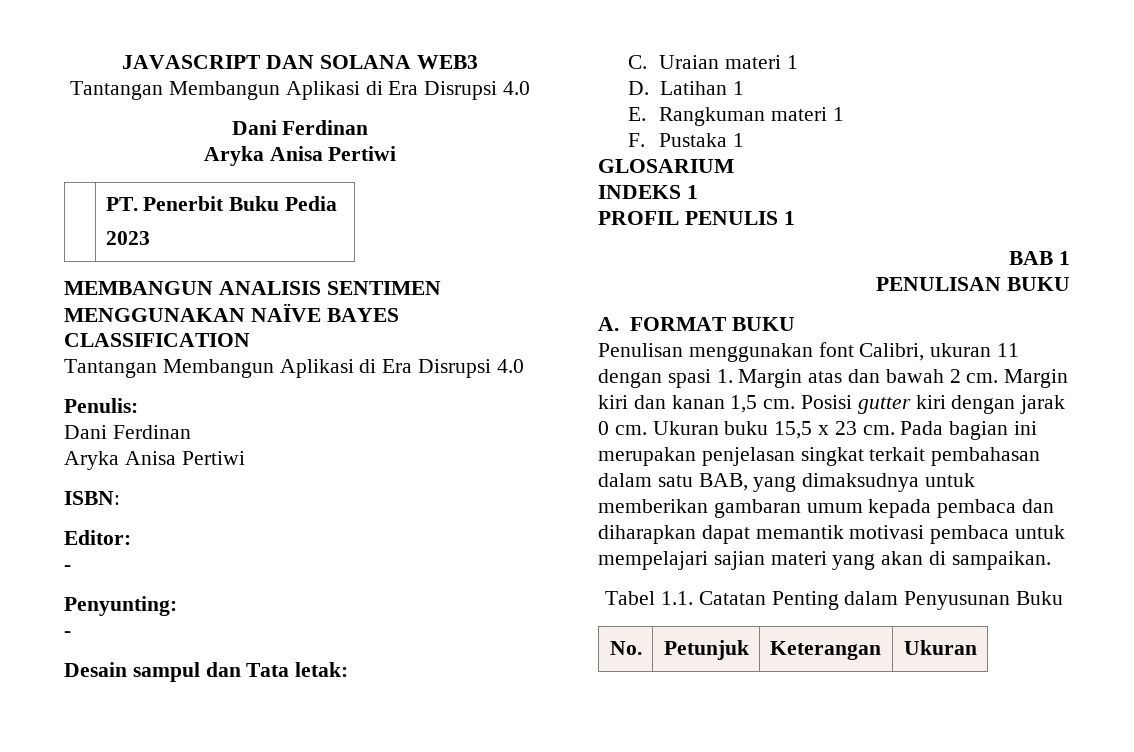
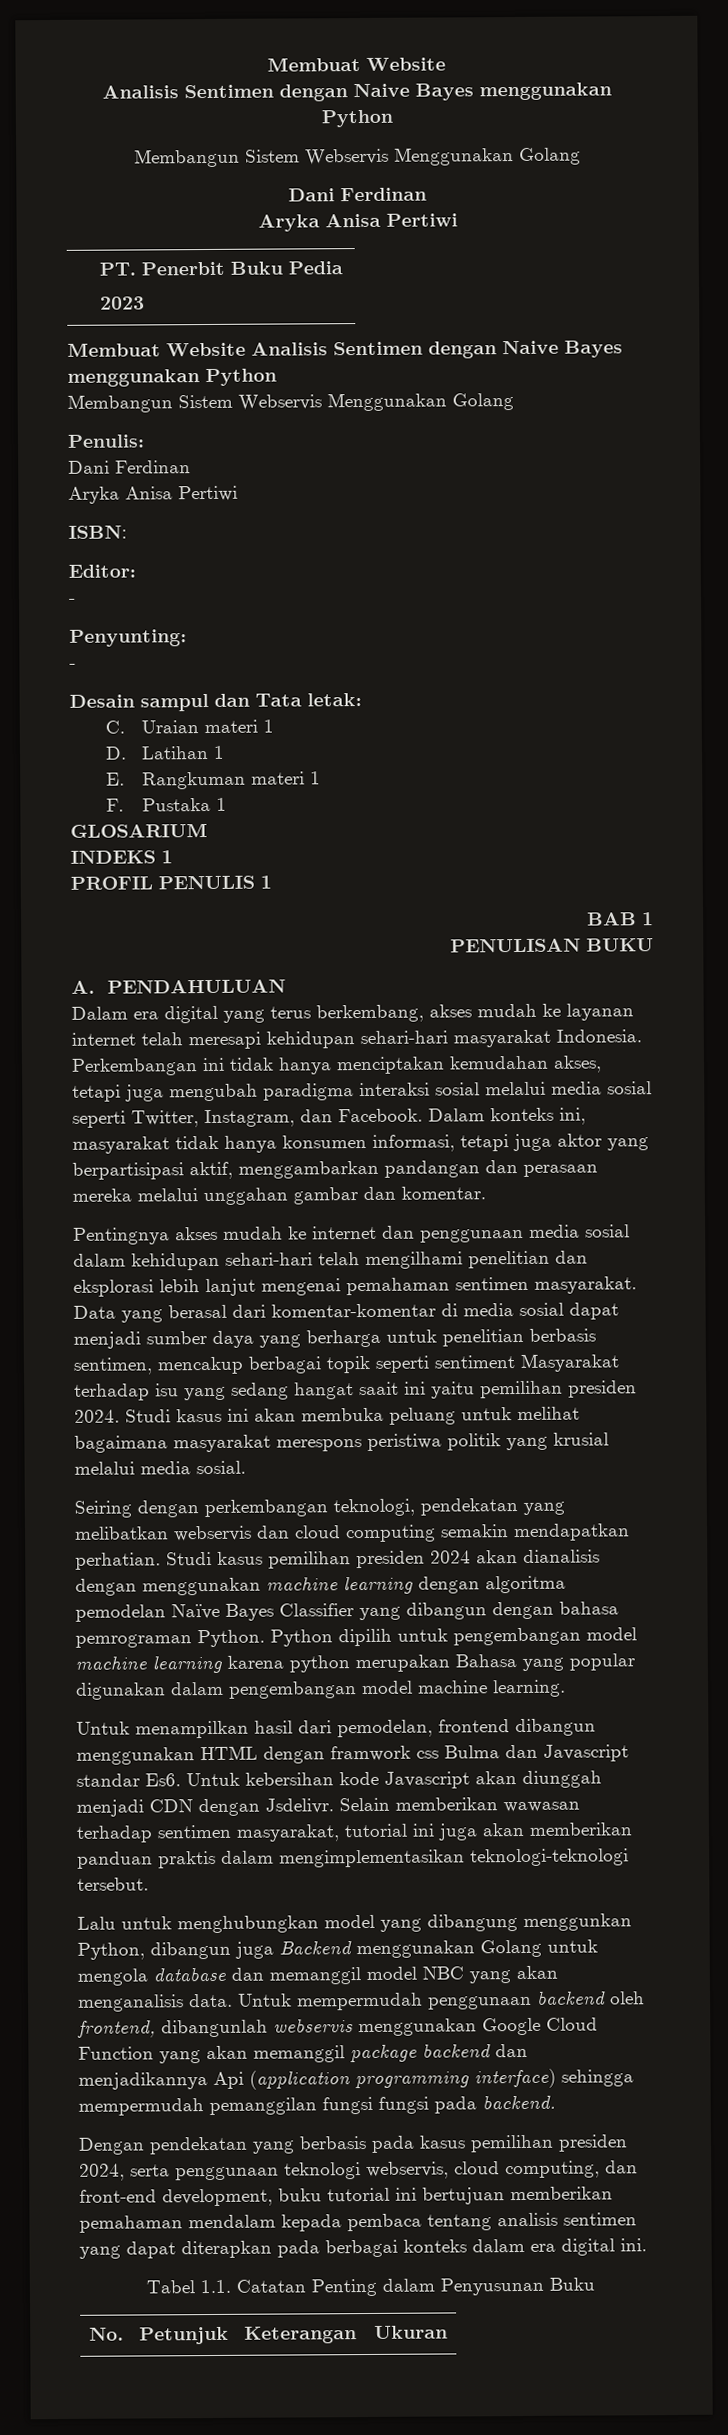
[122,55,478,69] [70,81,530,100] JAVASCRIPT DAN SOLANA WEB3 // Tantangan Membangun Aplikasi di Era Disrupsi 4.0 -> [267,56,446,72] [101,82,612,102] [320,109,393,128] [134,147,581,168] Membuat Website // Analisis Sentimen dengan Naive Bayes menggunakan Python // Membangun Sistem Webservis Menggunakan Golang
[64,281,441,295] [64,303,399,322] [64,333,250,347] [64,359,524,378] MEMBANGUN ANALISIS SENTIMEN MENGGUNAKAN NAÏVE BAYES CLASSIFICATION // Tantangan Membangun Aplikasi di Era Disrupsi 4.0 -> [67,340,623,359] [67,368,277,387] [67,392,514,413] Membuat Website Analisis Sentimen dengan Naive Bayes menggunakan Python // Membangun Sistem Webservis Menggunakan Golang
[629,317,795,331] [598,342,1020,362] [598,369,1069,388] [598,395,1066,414] [598,421,1038,440] [598,447,1041,466] [598,473,976,492] [598,499,1055,518] [598,525,1066,544] [598,551,1051,570] FORMAT BUKU // Penulisan menggunakan font Calibri, ukuran 11 dengan spasi 1. Margin atas dan bawah 2 cm. Margin kiri dan kanan 1,5 cm. Posisi gutter kiri dengan jarak 0 cm. Ukuran buku 15,5 x 23 cm. Pada bagian ini merupakan penjelasan singkat terkait pembahasan dalam satu BAB, yang dimaksudnya untuk memberikan gambaran umum kepada pembaca dan diharapkan dapat memantik motivasi pembaca untuk mempelajari sajian materi yang akan di sampaikan. -> [107,979,287,994] [71,1003,634,1024] [71,1029,642,1050] [71,1055,602,1076] [72,1081,652,1102] [72,1107,586,1128] [72,1133,649,1154] [72,1160,598,1180] [72,1186,486,1206] [73,1224,630,1245] [73,1250,588,1271] [73,1276,637,1297] [73,1302,619,1323] [73,1328,596,1349] [73,1353,619,1375] [74,1380,637,1401] [74,1406,580,1425] [74,1432,609,1453] [74,1460,246,1475] [74,1498,565,1518] [74,1523,630,1543] [75,1549,600,1570] [75,1575,566,1596] [75,1601,619,1622] [75,1627,637,1648] [75,1653,635,1674] [75,1679,566,1700] [76,1718,596,1739] [76,1744,629,1765] [76,1770,602,1789] [76,1797,580,1817] [76,1822,632,1843] [77,1848,629,1869] [77,1877,149,1891] [77,1913,632,1934] [77,1939,598,1960] [77,1965,558,1986] [78,1990,645,2012] [77,2017,598,2038] [78,2043,528,2064] [78,2068,634,2090] [78,2094,556,2116] [78,2134,628,2155] [79,2160,638,2181] [79,2186,613,2207] [79,2212,637,2233] [79,2238,647,2259] PENDAHULUAN // Dalam era digital yang terus berkembang, akses mudah ke layanan internet telah meresapi kehidupan sehari-hari masyarakat Indonesia. Perkembangan ini tidak hanya menciptakan kemudahan akses, tetapi juga mengubah paradigma interaksi sosial melalui media sosial seperti Twitter, Instagram, dan Facebook. Dalam konteks ini, masyarakat tidak hanya konsumen informasi, tetapi juga aktor yang berpartisipasi aktif, menggambarkan pandangan dan perasaan mereka melalui unggahan gambar dan komentar. // Pentingnya akses mudah ke internet dan penggunaan media sosial dalam kehidupan sehari-hari telah mengilhami penelitian dan eksplorasi lebih lanjut mengenai pemahaman sentimen masyarakat. Data yang berasal dari komentar-komentar di media sosial dapat menjadi sumber daya yang berharga untuk penelitian berbasis sentimen, mencakup berbagai topik seperti sentiment Masyarakat terhadap isu yang sedang hangat saait ini yaitu pemilihan presiden 2024. Studi kasus ini akan membuka peluang untuk melihat bagaimana masyarakat merespons peristiwa politik yang krusial melalui media sosial. // Seiring dengan perkembangan teknologi, pendekatan yang melibatkan webservis dan cloud computing semakin mendapatkan perhatian. Studi kasus pemilihan presiden 2024 akan dianalisis dengan menggunakan machine learning dengan algoritma pemodelan Naïve Bayes Classifier yang dibangun dengan bahasa pemrograman Python. Python dipilih untuk pengembangan model machine learning karena python merupakan Bahasa yang popular digunakan dalam pengembangan model machine learning. // Untuk menampilkan hasil dari pemodelan, frontend dibangun menggunakan HTML dengan framwork css Bulma dan Javascript standar Es6. Untuk kebersihan kode Javascript akan diunggah menjadi CDN dengan Jsdelivr. Selain memberikan wawasan terhadap sentimen masyarakat, tutorial ini juga akan memberikan panduan praktis dalam mengimplementasikan teknologi-teknologi tersebut. // Lalu untuk menghubungkan model yang dibangung menggunkan Python, dibangun juga Backend menggunakan Golang untuk mengola database dan memanggil model NBC yang akan menganalisis data. Untuk mempermudah penggunaan backend oleh frontend, dibangunlah webservis menggunakan Google Cloud Function yang akan memanggil package backend dan menjadikannya Api (application programming interface) sehingga mempermudah pemanggilan fungsi fungsi pada backend. // Dengan pendekatan yang berbasis pada kasus pemilihan presiden 2024, serta penggunaan teknologi webservis, cloud computing, dan front-end development, buku tutorial ini bertujuan memberikan pemahaman mendalam kepada pembaca tentang analisis sentimen yang dapat diterapkan pada berbagai konteks dalam era digital ini.

